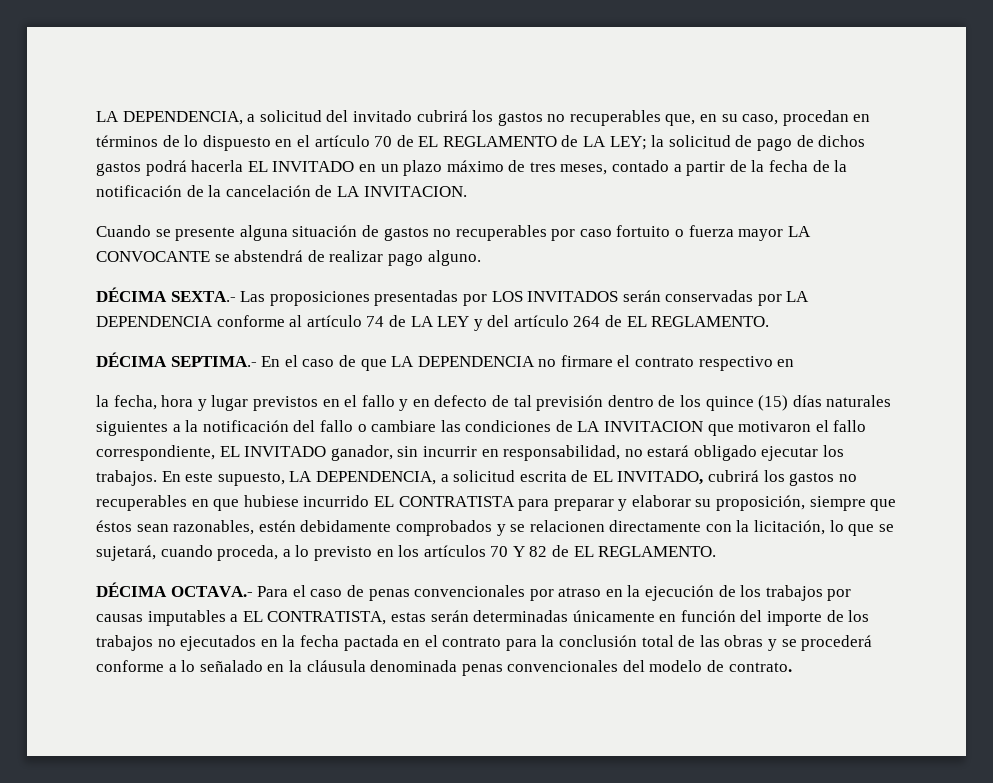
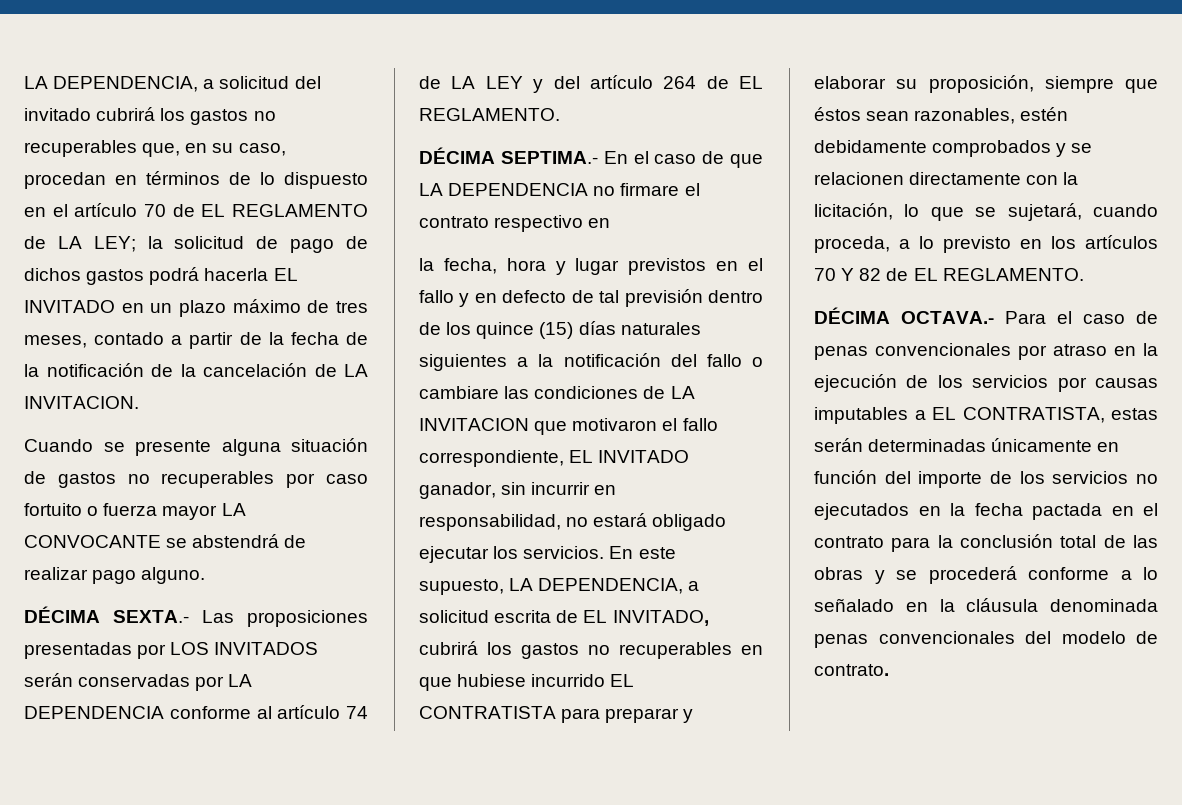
[96,470,157,486] trabajos. -> [523,546,605,559] servicios.
[765,585,823,601] trabajos -> [972,375,1049,388] servicios
[96,635,153,651] trabajos -> [1052,471,1129,484] servicios

